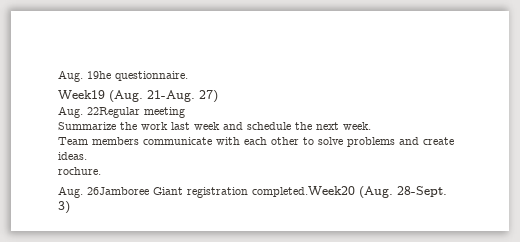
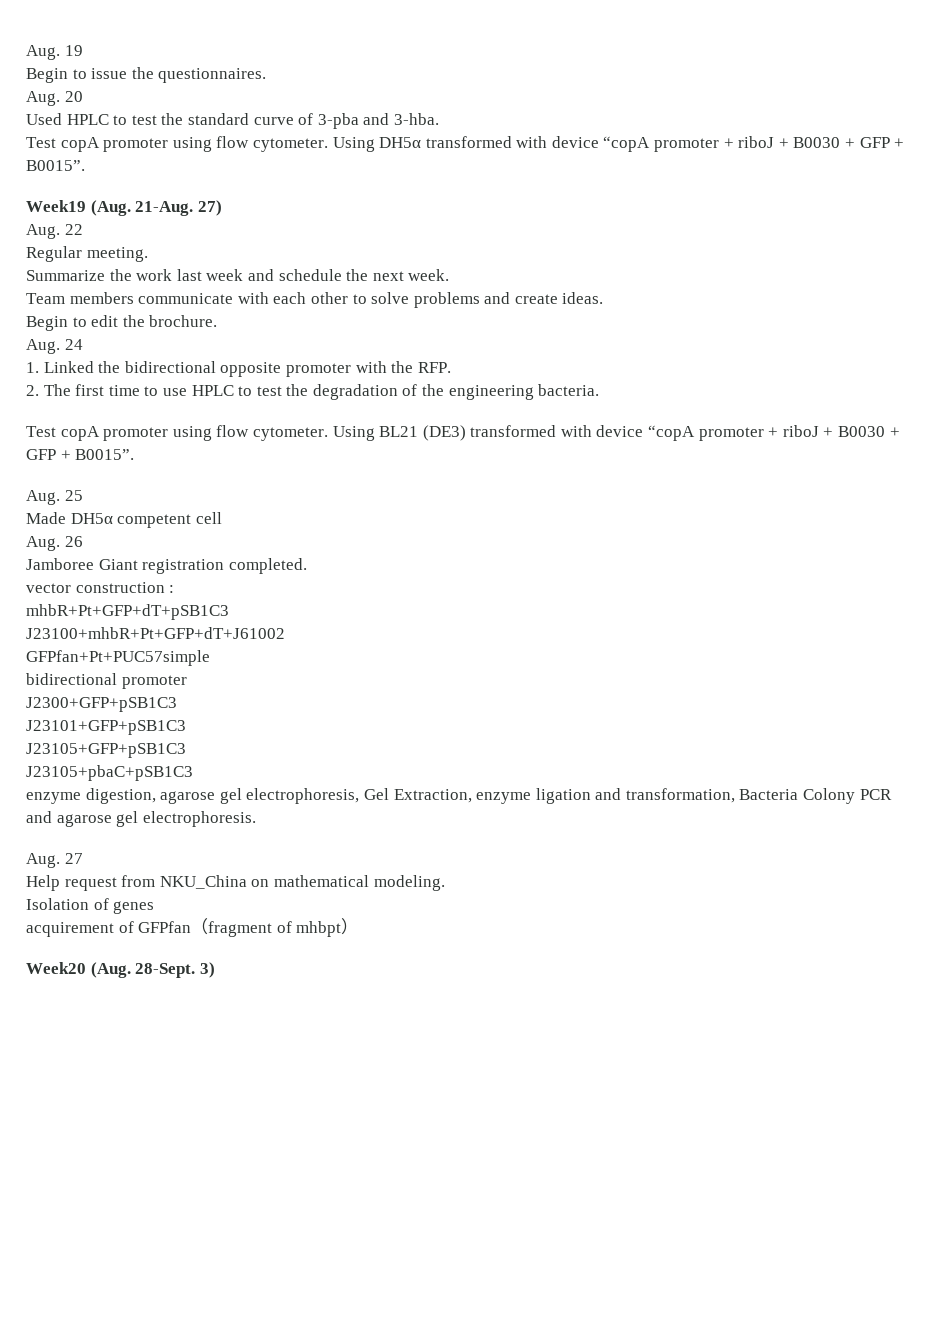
[58,70,188,82] Aug. 19he questionnaire. -> [26,45,83,60] [26,67,267,83] [26,91,83,106] [26,113,439,129] [26,136,905,152] [26,160,85,171] Aug. 19 // Begin to issue the questionnaires. // Aug. 20 // Used HPLC to test the standard curve of 3-pba and 3-hba. // Test copA promoter using flow cytometer. Using DH5α transformed with device “copA promoter + riboJ + B0030 + GFP + B0015”.
[87,107,185,118] 22Regular meeting -> [64,224,83,235] [26,246,148,262] 22 // Regular meeting.
[58,167,101,175] [58,186,355,198] rochure. // Aug. 26Jamboree Giant registration completed.Week20 -> [26,315,218,331] [26,339,83,354] [26,361,451,377] [26,384,600,400] [26,425,900,441] [26,449,135,460] [26,490,83,505] [26,512,222,528] [26,536,83,551] [26,558,307,574] [26,582,175,593] [26,604,229,620] [26,627,285,639] [26,650,210,666] [26,673,187,689] [26,697,177,712] [26,720,186,735] [26,743,186,758] [26,765,193,781] [26,788,892,804] [26,811,256,827] [26,853,83,868] [26,875,445,891] [26,898,155,914] [26,918,359,937] [26,962,86,974] Begin to edit the brochure. // Aug. 24 // 1. Linked the bidirectional opposite promoter with the RFP. // 2. The first time to use HPLC to test the degradation of the engineering bacteria. // Test copA promoter using flow cytometer. Using BL21 (DE3) transformed with device “copA promoter + riboJ + B0030 + GFP + B0015”. // Aug. 25 // Made DH5α competent cell // Aug. 26 // Jamboree Giant registration completed. // vector construction : // mhbR+Pt+GFP+dT+pSB1C3 // J23100+mhbR+Pt+GFP+dT+J61002 // GFPfan+Pt+PUC57simple // bidirectional promoter // J2300+GFP+pSB1C3 // J23101+GFP+pSB1C3 // J23105+GFP+pSB1C3 // J23105+pbaC+pSB1C3 // enzyme digestion, agarose gel electrophoresis, Gel Extraction, enzyme ligation and transformation, Bacteria Colony PCR and agarose gel electrophoresis. // Aug. 27 // Help request from NKU_China on mathematical modeling. // Isolation of genes // acquirement of GFPfan（fragment of mhbpt） // Week20

